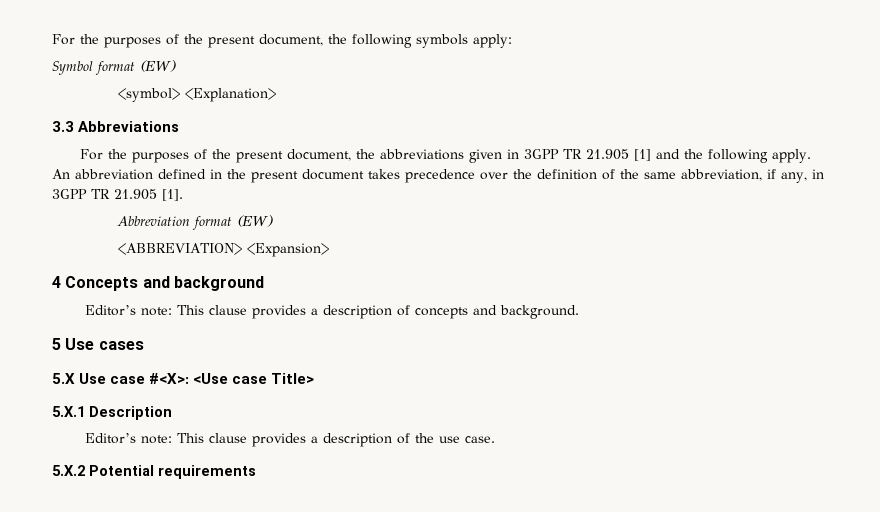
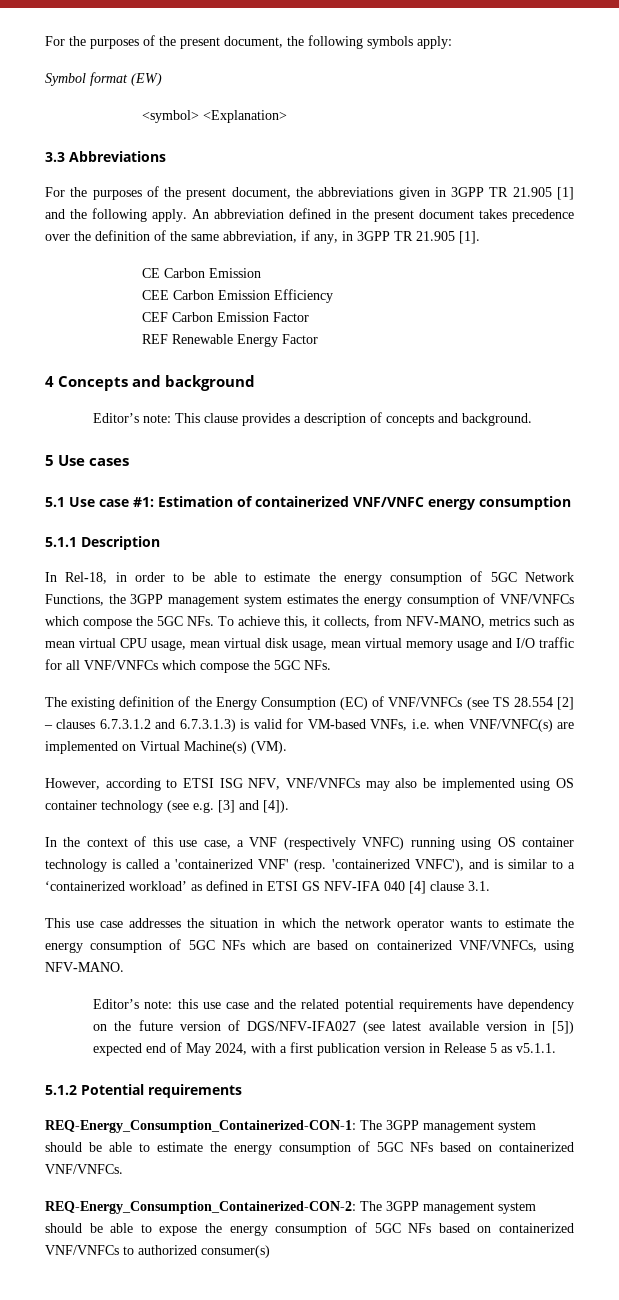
[116,215,273,230] [117,243,329,257] Abbreviation format (EW) // <ABBREVIATION> <Expansion> -> [141,268,261,278] [141,289,333,303] [141,312,309,322] [141,334,318,347] CE Carbon Emission // CEE Carbon Emission Efficiency // CEF Carbon Emission Factor // REF Renewable Energy Factor
[52,373,75,384] 5.X -> [45,497,65,507] 5.1
[149,373,315,384] [52,406,172,420] [84,433,495,447] [52,465,256,479] #<X>: <Use case Title> // 5.X.1 Description // Editor’s note: This clause provides a description of the use case. // 5.X.2 Potential requirements -> [133,496,571,510] [45,536,160,550] [45,571,574,585] [45,593,574,607] [45,615,574,629] [45,637,574,651] [45,659,331,673] [45,696,574,710] [44,718,574,732] [45,741,287,754] [45,778,574,791] [45,800,289,813] [45,836,574,850] [45,859,576,872] [45,880,490,894] [45,918,574,931] [45,939,574,953] [45,962,124,972] [93,999,574,1012] [93,1020,575,1034] [93,1042,557,1056] [45,1084,242,1098] [45,1120,536,1133] [45,1141,574,1155] [45,1164,123,1174] [45,1201,536,1214] [45,1222,575,1236] [45,1245,270,1258] #1: Estimation of containerized VNF/VNFC energy consumption // 5.1.1 Description // In Rel-18, in order to be able to estimate the energy consumption of 5GC Network Functions, the 3GPP management system estimates the energy consumption of VNF/VNFCs which compose the 5GC NFs. To achieve this, it collects, from NFV-MANO, metrics such as mean virtual CPU usage, mean virtual disk usage, mean virtual memory usage and I/O traffic for all VNF/VNFCs which compose the 5GC NFs. // The existing definition of the Energy Consumption (EC) of VNF/VNFCs (see TS 28.554 [2] – clauses 6.7.3.1.2 and 6.7.3.1.3) is valid for VM-based VNFs, i.e. when VNF/VNFC(s) are implemented on Virtual Machine(s) (VM). // However, according to ETSI ISG NFV, VNF/VNFCs may also be implemented using OS container technology (see e.g. [3] and [4]). // In the context of this use case, a VNF (respectively VNFC) running using OS container technology is called a 'containerized VNF' (resp. 'containerized VNFC'), and is similar to a ‘containerized workload’ as defined in ETSI GS NFV-IFA 040 [4] clause 3.1. // This use case addresses the situation in which the network operator wants to estimate the energy consumption of 5GC NFs which are based on containerized VNF/VNFCs, using NFV-MANO. // Editor’s note: this use case and the related potential requirements have dependency on the future version of DGS/NFV-IFA027 (see latest available version in [5]) expected end of May 2024, with a first publication version in Release 5 as v5.1.1. // 5.1.2 Potential requirements // REQ-Energy_Consumption_Containerized-CON-1: The 3GPP management system should be able to estimate the energy consumption of 5GC NFs based on containerized VNF/VNFCs. // REQ-Energy_Consumption_Containerized-CON-2: The 3GPP management system should be able to expose the energy consumption of 5GC NFs based on containerized VNF/VNFCs to authorized consumer(s)

